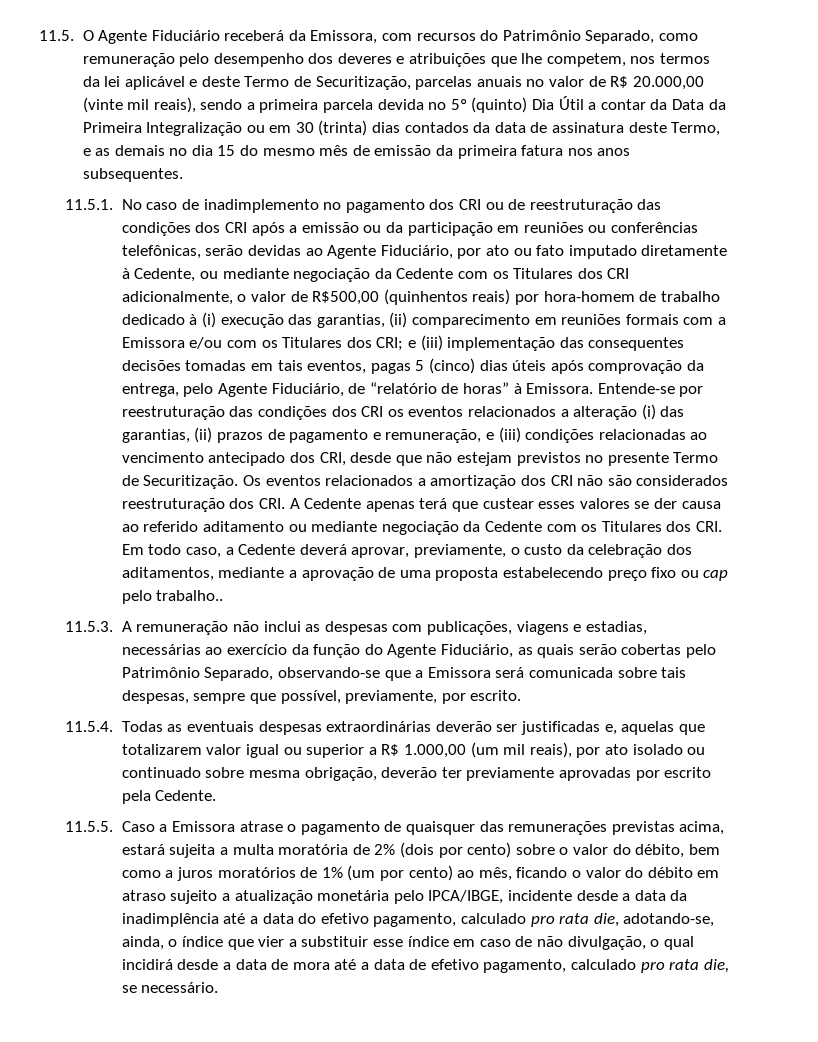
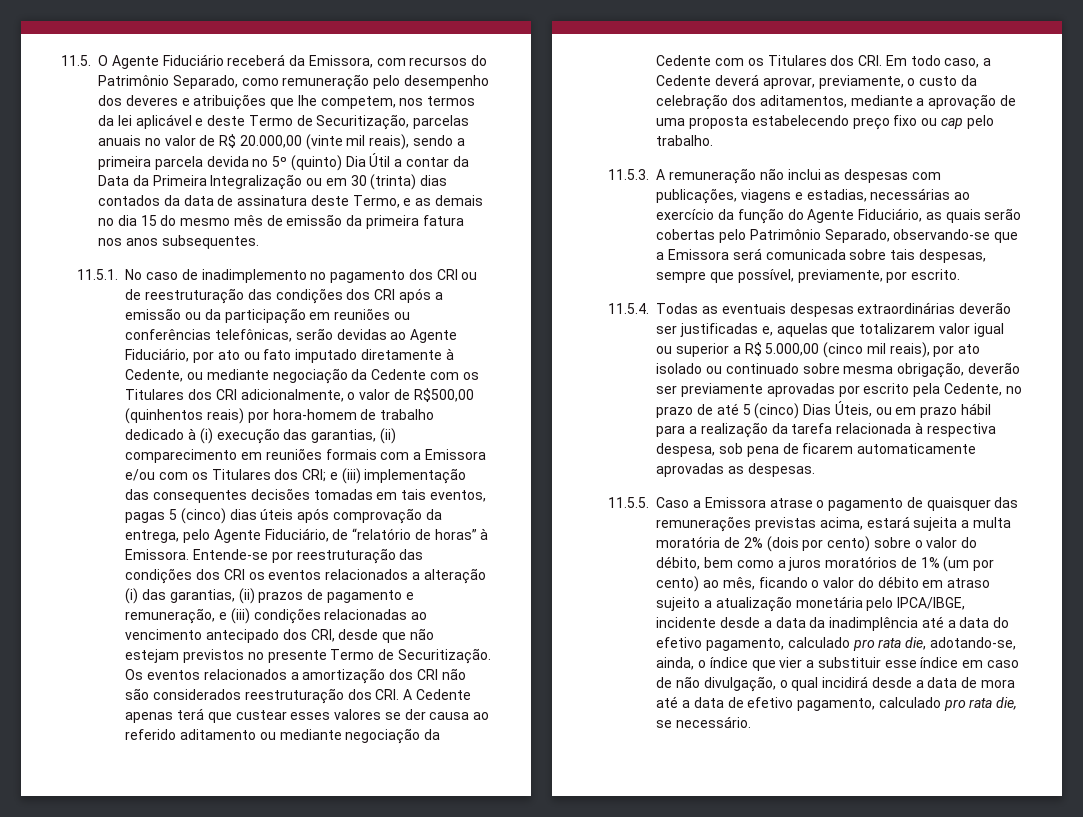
[156,590,224,601] trabalho.. -> [656,135,714,146] trabalho.
[404,742,499,758] 1.000,00 (um -> [765,342,864,358] 5.000,00 (cinco
[441,767,462,778] ter -> [656,385,678,394] ser
[155,790,217,801] Cedente. -> [943,383,1022,396] [656,401,991,419] [656,422,996,438] [656,443,977,457] [656,463,815,477] Cedente, no prazo de até 5 (cinco) Dias Úteis, ou em prazo hábil para a realização da tarefa relacionada à respectiva despesa, sob pena de ficarem automaticamente aprovadas as despesas.

